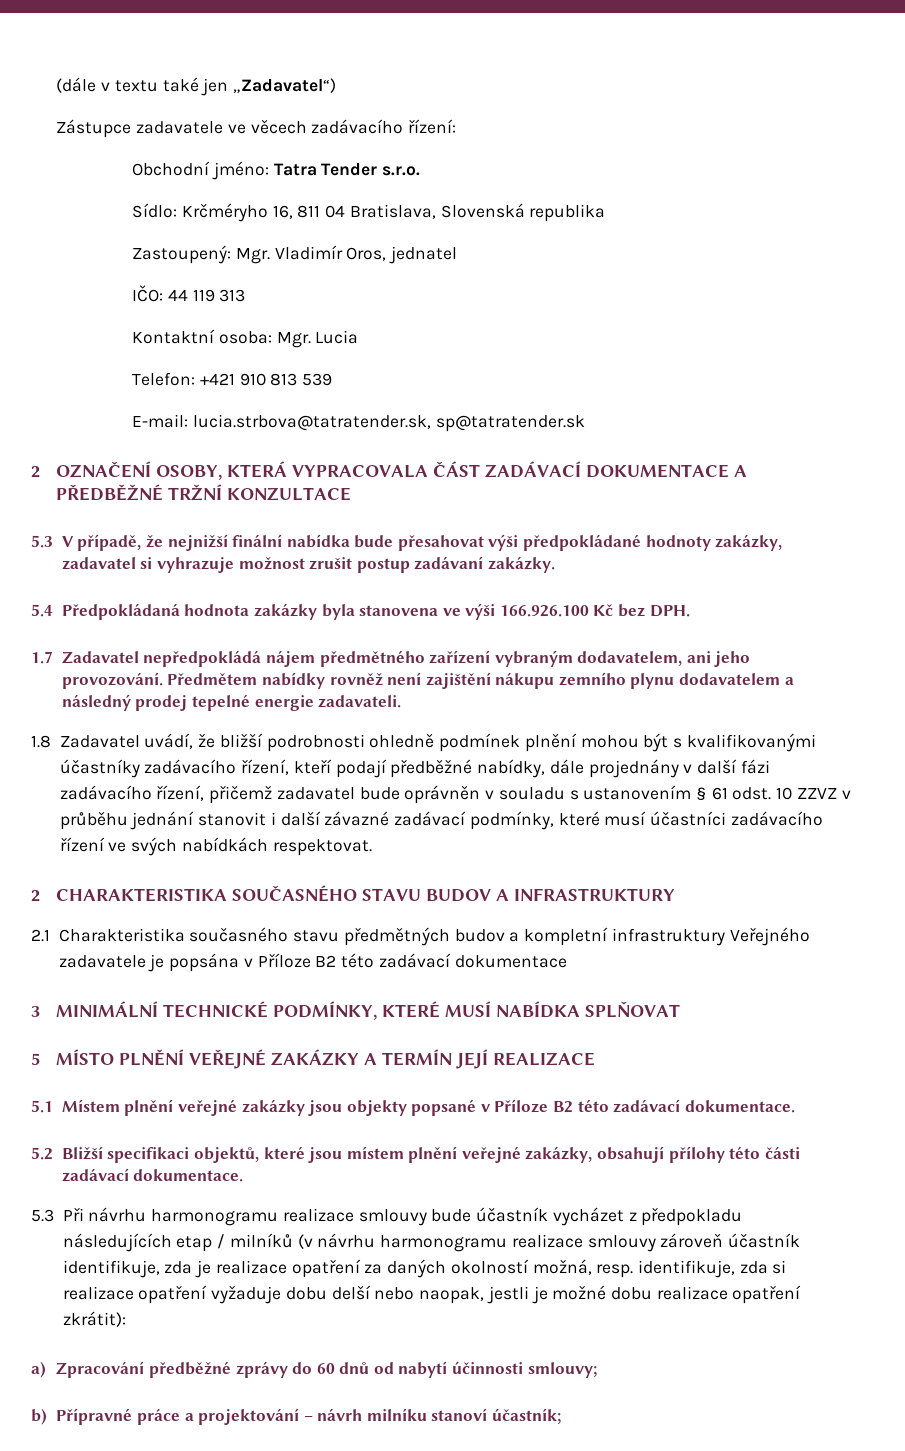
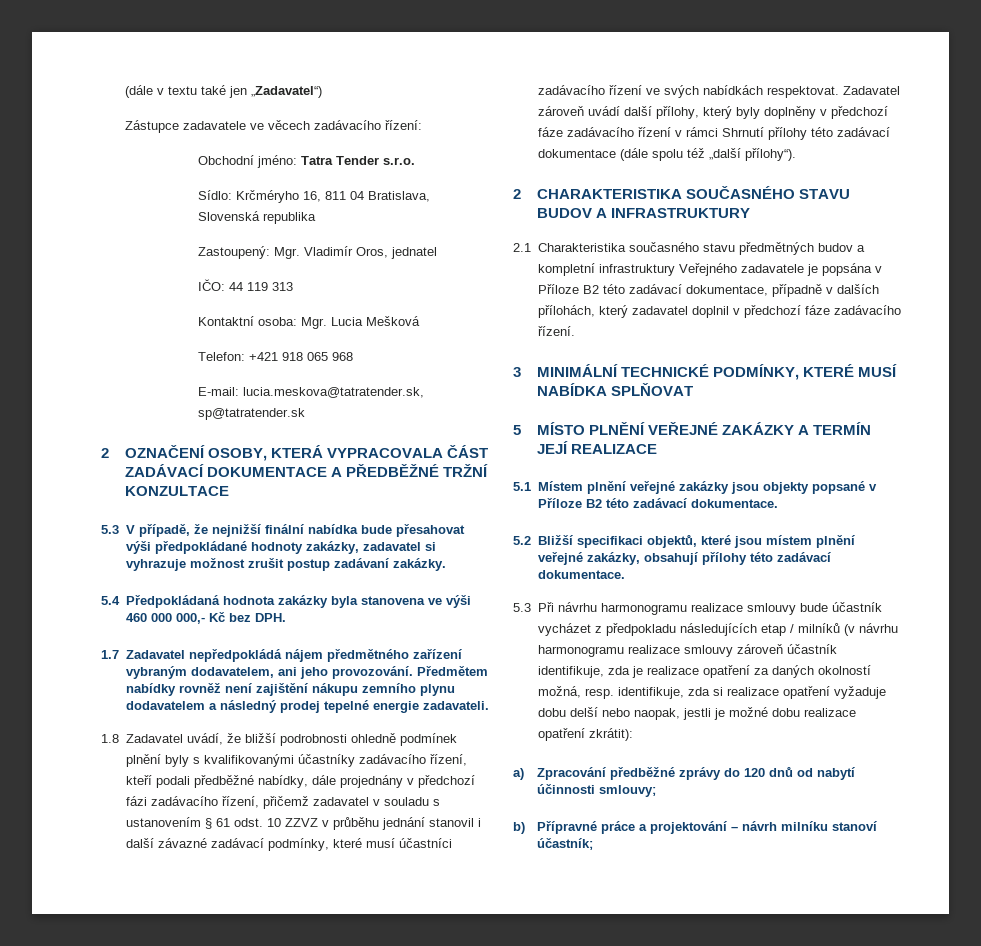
(359, 337) none -> [365,316,420,326] Mešková
[239,373,333,386] 910 813 539 -> [281,352,353,361] 918 065 968
[193,414,432,431] lucia.strbova@tatratender.sk, -> [242,387,424,398] lucia.meskova@tatratender.sk,
[499,605,589,617] 166.926.100 -> [125,613,205,624] 460 000 000,-
[580,733,669,752] mohou být -> [164,755,189,767] byly
[335,759,387,778] podají -> [155,776,190,788] podali
[697,759,738,774] další -> [417,775,475,788] předchozí
[359,785,481,804] bude oprávněn -> (369, 801) none
[198,812,267,826] stanovit -> [428,818,474,827] stanovil
(372, 847) none -> [842,86,900,95] [537,106,888,119] [537,127,890,140] [537,148,796,161] Zadavatel zároveň uvádí další přílohy, který byly doplněny v předchozí fáze zadávacího řízení v rámci Shrnutí přílohy této zadávací dokumentace (dále spolu též „další přílohy“).
[454,955,567,968] dokumentace -> [685,284,879,297] [537,305,901,318] [537,326,575,336] dokumentace, případně v dalších přílohách, který zadavatel doplnil v předchozí fáze zadávacího řízení.
[764,1146,800,1159] části -> (773, 557) none
[316,1363,335,1374] 60 -> [744,768,766,777] 120

